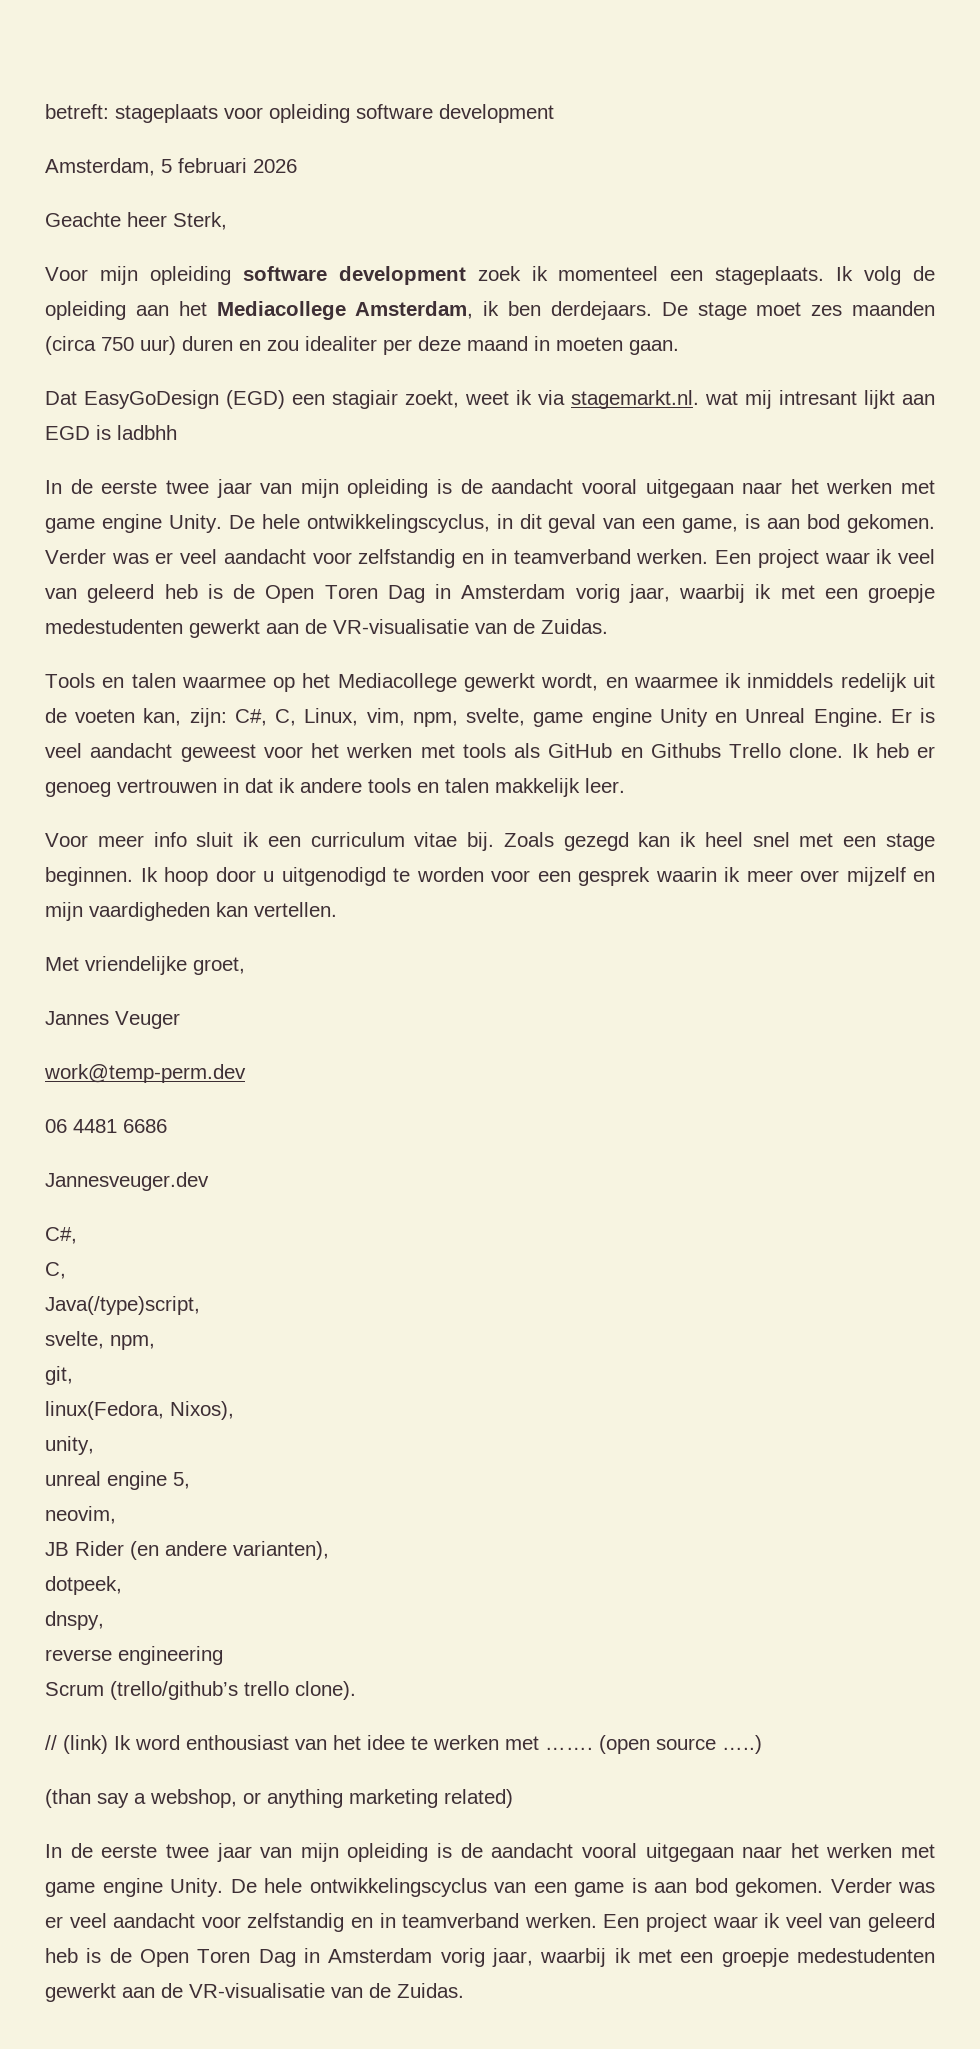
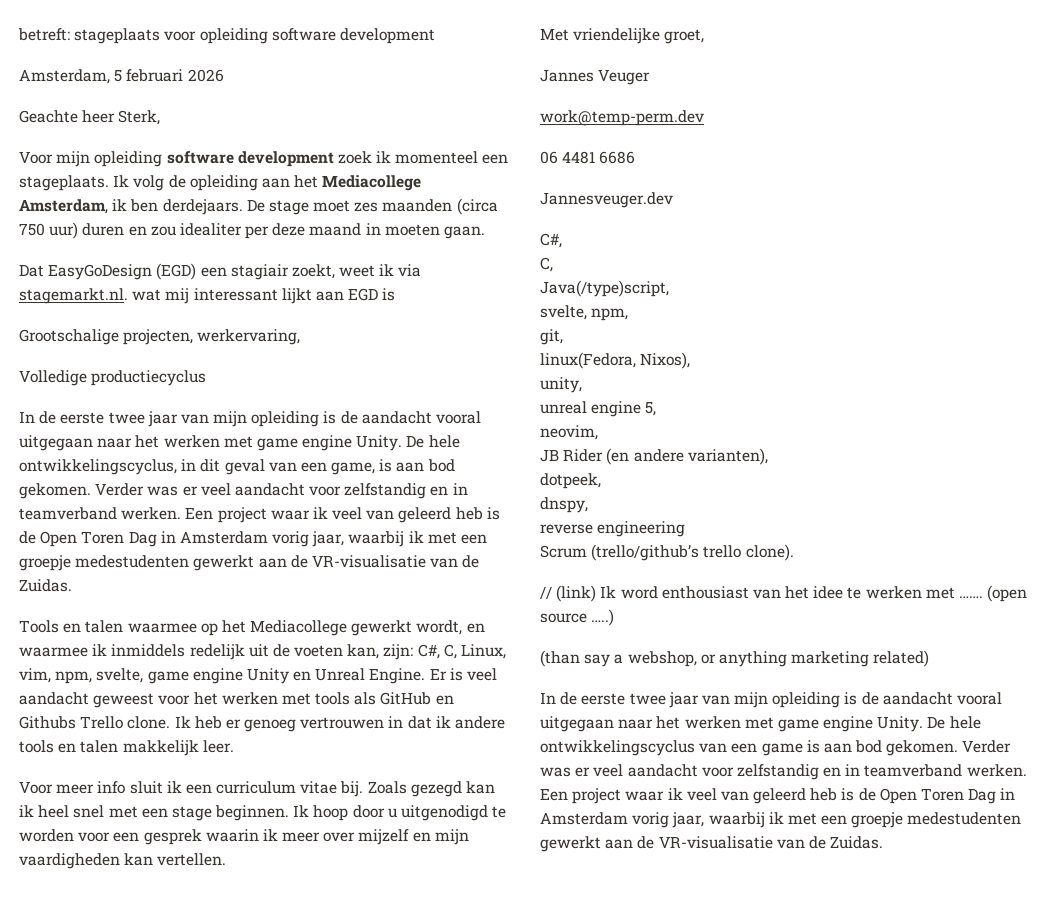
[779,390,857,405] intresant -> [193,288,278,301] interessant
[117,425,177,440] ladbhh -> [19,329,301,345] [19,370,207,386] // Grootschalige projecten, werkervaring, // Volledige productiecyclus

